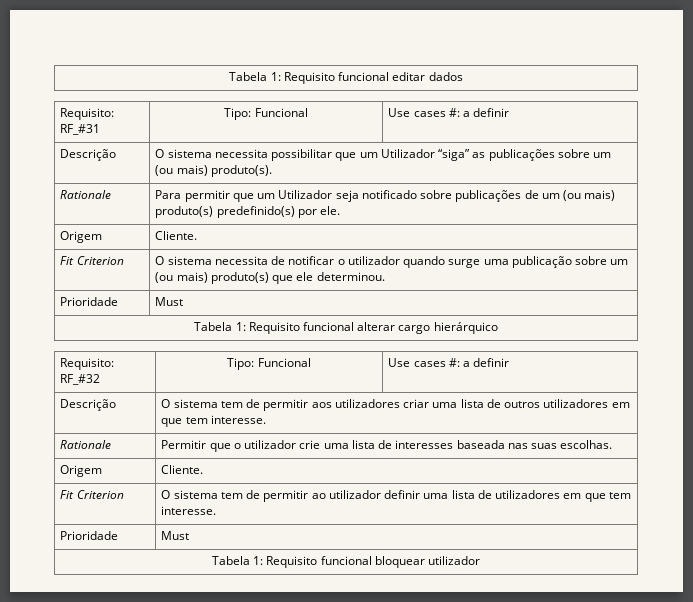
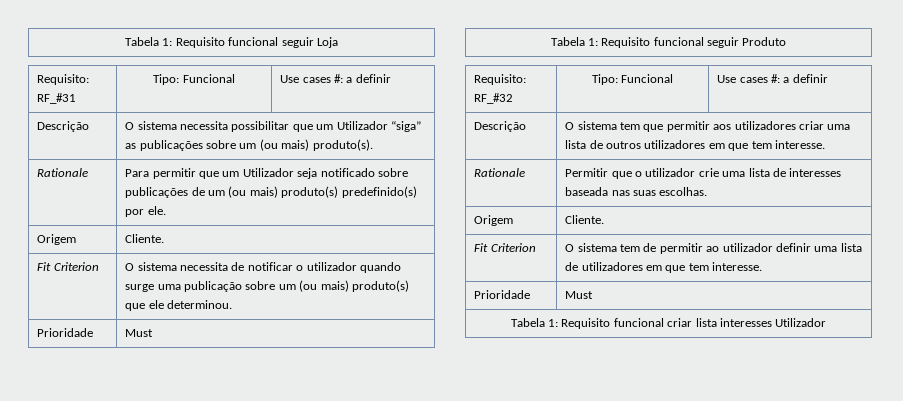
[229,72,463,84] Tabela 1: Requisito funcional editar dados -> [125,37,338,48] Tabela 1: Requisito funcional seguir Loja
[357,322,498,334] alterar cargo hierárquico -> [707,37,787,48] seguir Produto
[246,399,261,408] de -> [643,124,664,132] que
[374,556,481,568] bloquear utilizador -> [667,318,827,327] criar lista interesses Utilizador

